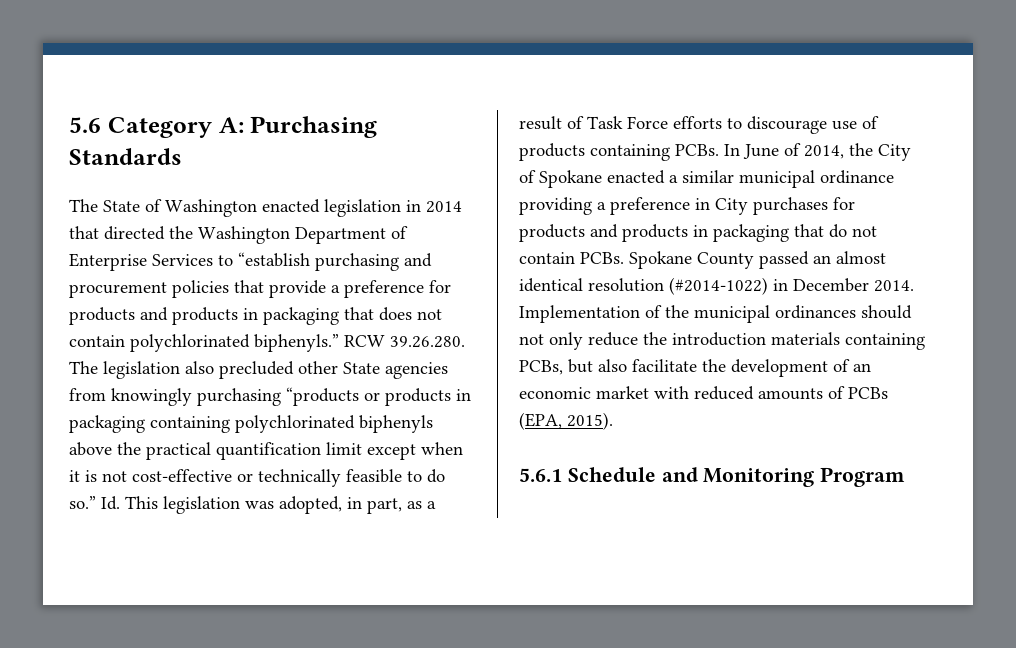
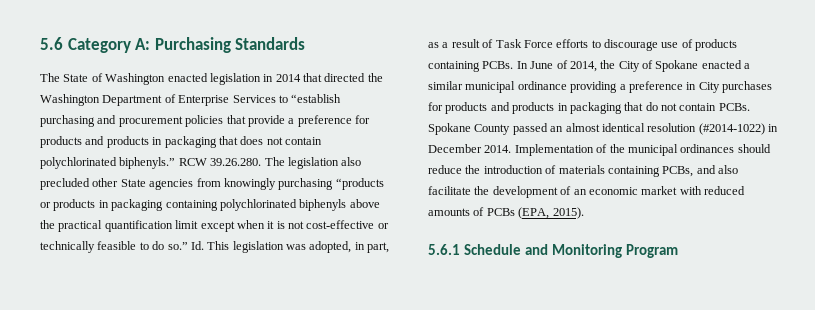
[519,332,583,350] not only -> (771, 148) none
(766, 339) none -> [545,165,557,174] of
[568,359,593,373] but -> [696,165,716,174] and

